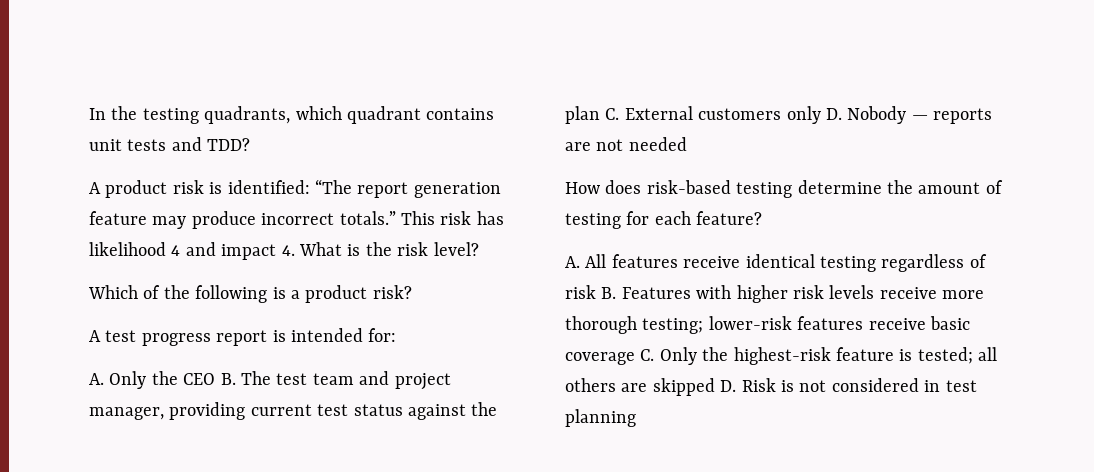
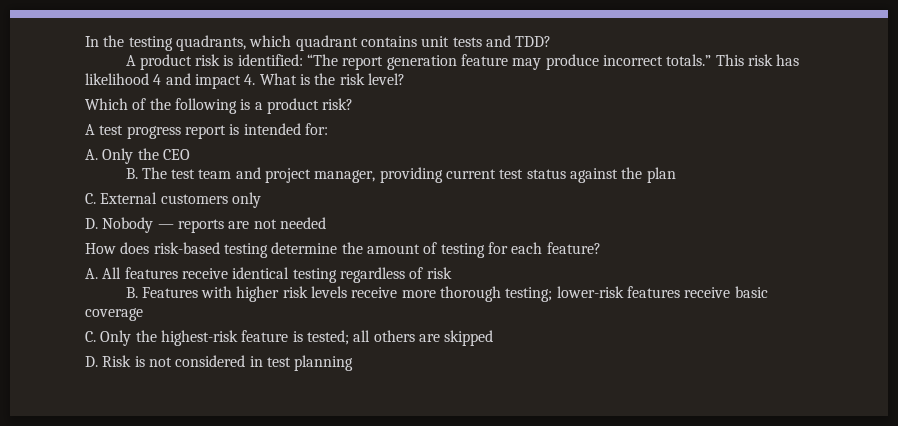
(216, 379) none -> (190, 154) //
(600, 115) none -> (676, 175) //
(821, 115) none -> (261, 200) //
(596, 292) none -> (452, 273) //
(635, 358) none -> (143, 314) //
(715, 387) none -> (494, 338) //

